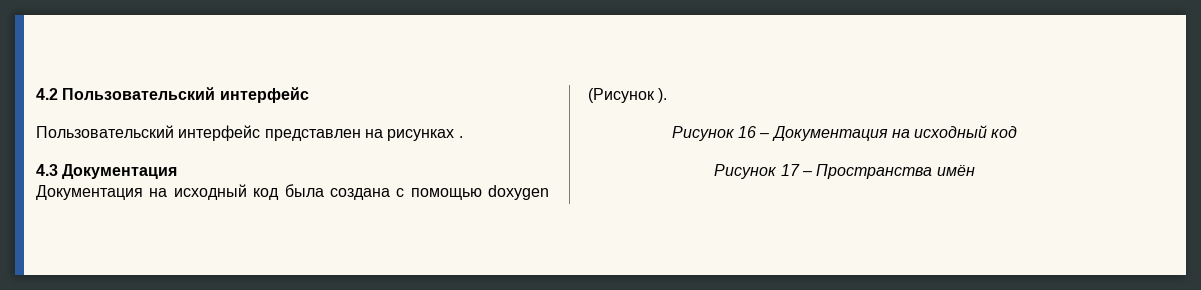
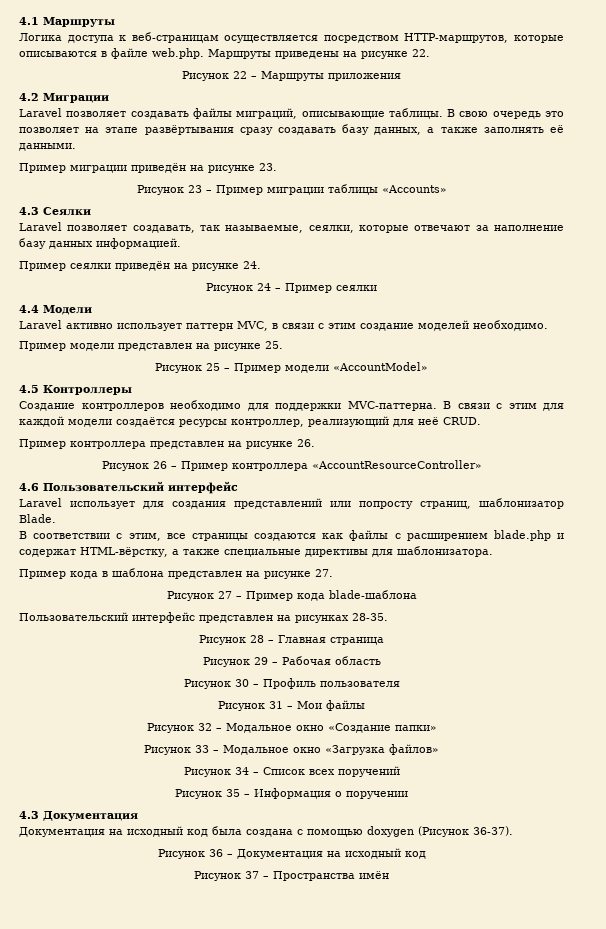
[36,87,309,103] 4.2 Пользовательский интерфейс -> [19,17,115,27] [19,32,564,43] [19,48,430,59] [182,71,401,81] [19,93,109,103] [19,108,564,119] [19,124,564,135] [19,143,76,151] [19,163,277,173] [136,184,447,195] [19,207,91,216] [19,222,564,233] [19,238,181,249] [19,261,261,271] [206,283,377,293] [19,305,92,315] [19,320,548,331] [19,341,283,351] [155,362,428,373] [19,385,132,395] [19,400,564,411] [19,416,481,427] [19,439,315,449] [101,460,482,471] [19,481,238,494] [19,498,564,509] [19,514,56,523] [19,530,565,541] [19,546,493,557] [19,568,333,579] [166,590,417,601] 4.1 Маршруты // Логика доступа к веб-страницам осуществляется посредством HTTP-маршрутов, которые описываются в файле web.php. Маршруты приведены на рисунке 22. // Рисунок 22 – Маршруты приложения // 4.2 Миграции // Laravel позволяет создавать файлы миграций, описывающие таблицы. В свою очередь это позволяет на этапе развёртывания сразу создавать базу данных, а также заполнять её данными. // Пример миграции приведён на рисунке 23. // Рисунок 23 – Пример миграции таблицы «Accounts» // 4.3 Сеялки // Laravel позволяет создавать, так называемые, сеялки, которые отвечают за наполнение базу данных информацией. // Пример сеялки приведён на рисунке 24. // Рисунок 24 – Пример сеялки // 4.4 Модели // Laravel активно использует паттерн MVC, в связи с этим создание моделей необходимо. // Пример модели представлен на рисунке 25. // Рисунок 25 – Пример модели «AccountModel» // 4.5 Контроллеры // Создание контроллеров необходимо для поддержки MVC-паттерна. В связи с этим для каждой модели создаётся ресурсы контроллер, реализующий для неё CRUD. // Пример контроллера представлен на рисунке 26. // Рисунок 26 – Пример контроллера «AccountResourceController» // 4.6 Пользовательский интерфейс // Laravel использует для создания представлений или попросту страниц, шаблонизатор Blade. // В соответствии с этим, все страницы создаются как файлы с расширением blade.php и содержат HTML-вёрстку, а также специальные директивы для шаблонизатора. // Пример кода в шаблона представлен на рисунке 27. // Рисунок 27 – Пример кода blade-шаблона
[458,136,463,138] . -> [352,613,388,621] [199,635,384,645] [202,656,381,667] [183,678,400,689] [218,700,365,711] [146,723,437,733] [144,744,439,755] [183,766,400,777] [175,788,408,799] 28-35. // Рисунок 28 – Главная страница // Рисунок 29 – Рабочая область // Рисунок 30 – Профиль пользователя // Рисунок 31 – Мои файлы // Рисунок 32 – Модальное окно «Создание папки» // Рисунок 33 – Модальное окно «Загрузка файлов» // Рисунок 34 – Список всех поручений // Рисунок 35 – Информация о поручении
[658,88,668,103] [671,126,756,141] ). // Рисунок 16 -> [473,826,513,836] [157,849,223,859] 36-37). // Рисунок 36
[780,164,800,176] 17 -> [245,871,259,879] 37

